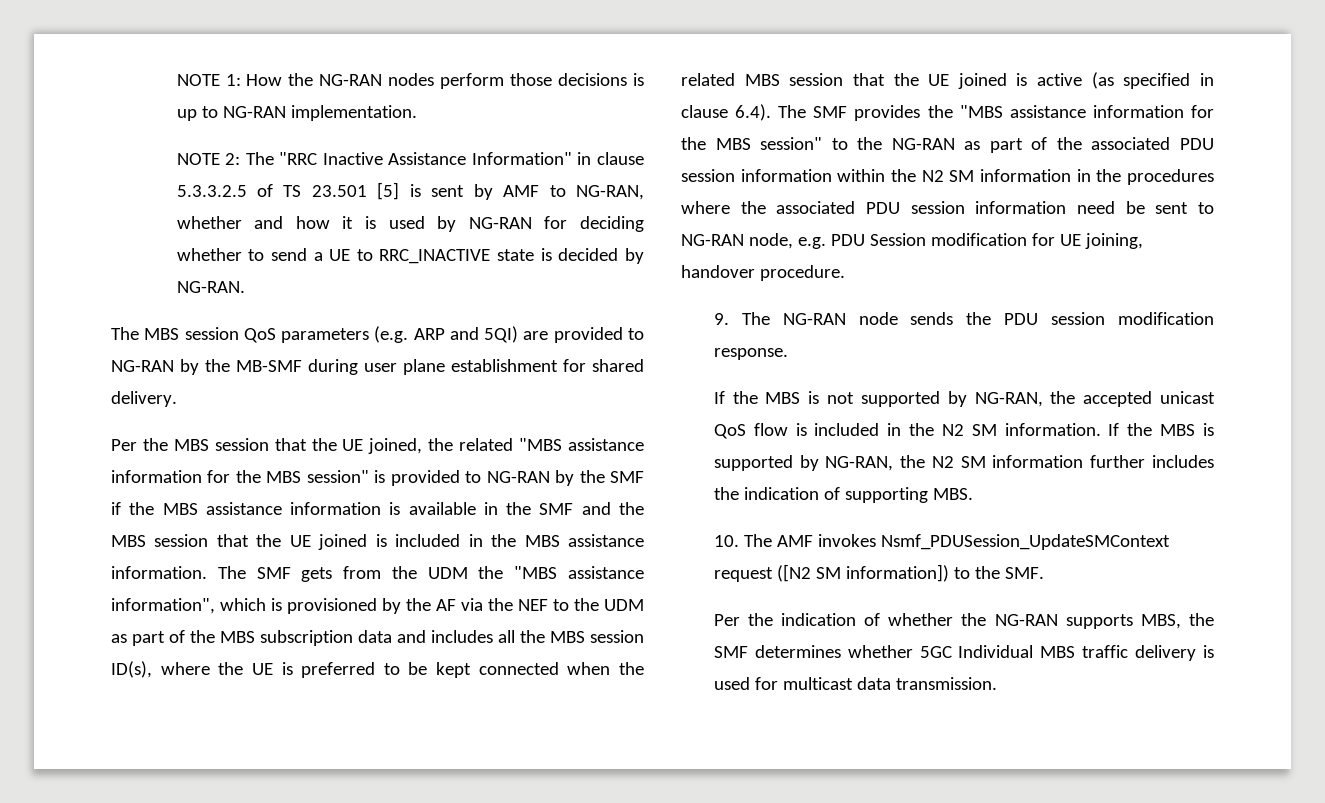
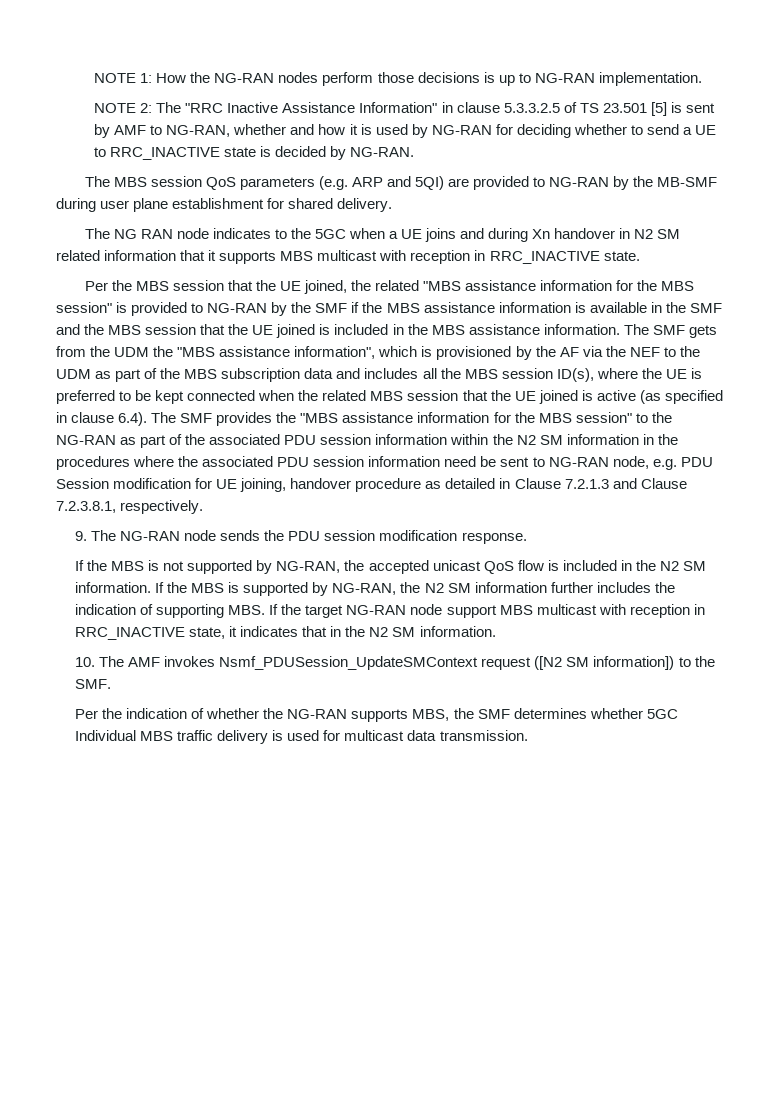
(177, 399) none -> [84,228,681,242] [56,250,640,264] // The NG RAN node indicates to the 5GC when a UE joins and during Xn handover in N2 SM related information that it supports MBS multicast with reception in RRC_INACTIVE state.
[759,265,845,281] procedure. -> [355,478,687,492] [56,500,204,514] procedure as detailed in Clause 7.2.1.3 and Clause 7.2.3.8.1, respectively.
(973, 494) none -> [269,604,705,618] [75,626,496,640] If the target NG-RAN node support MBS multicast with reception in RRC_INACTIVE state, it indicates that in the N2 SM information.

